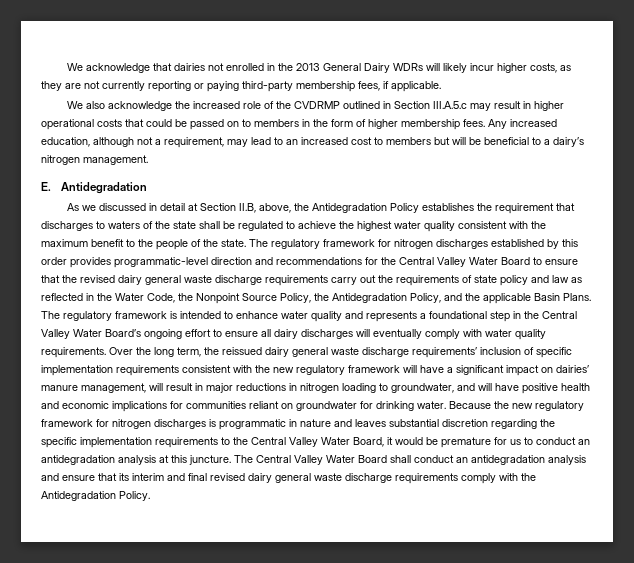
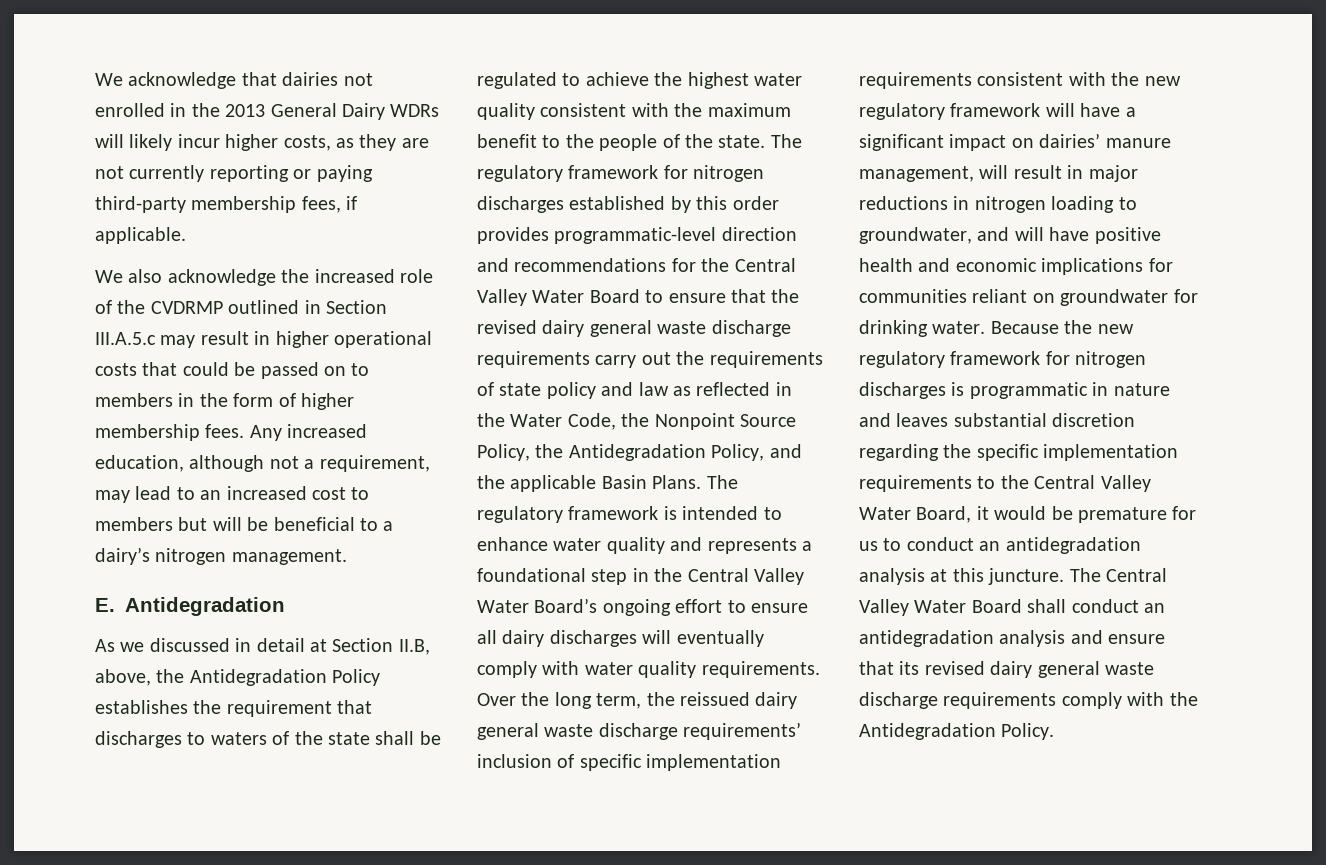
[132,473,207,481] interim and final -> (920, 668) none

